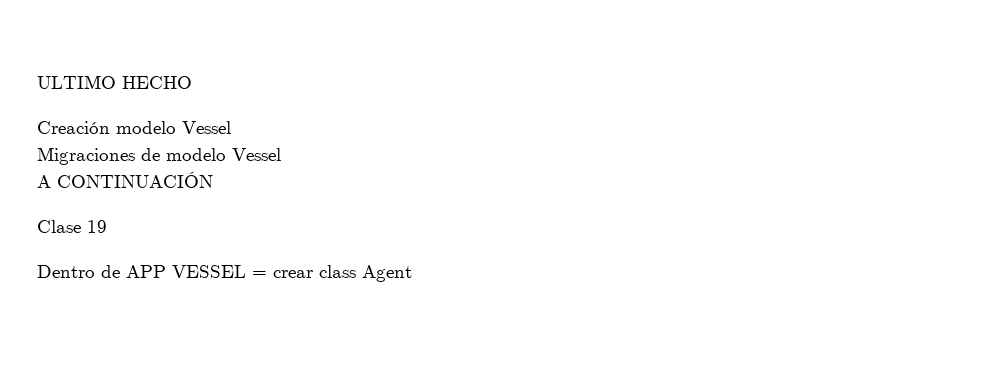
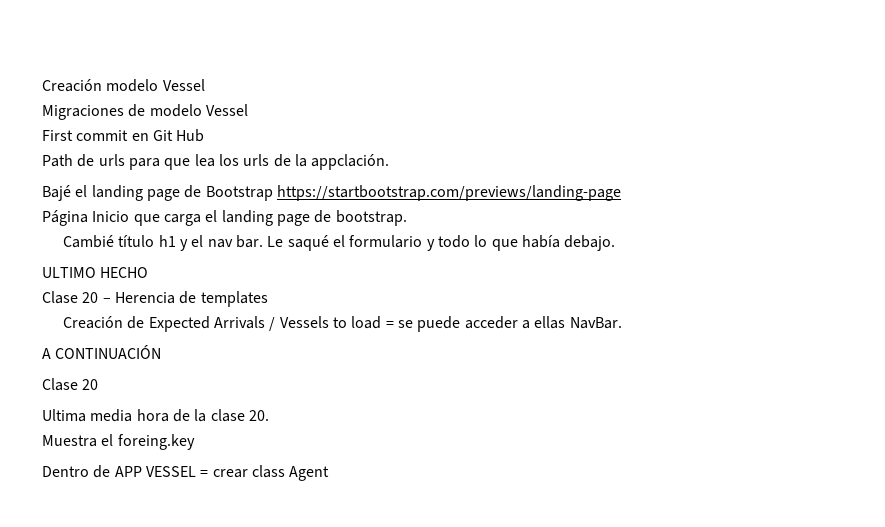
[37,75,192,89] ULTIMO HECHO // -> (42, 85) none
[37,172,213,188] [37,220,107,233] A CONTINUACIÓN // Clase 19 -> [42,129,205,142] [42,154,390,170] [42,185,621,201] [42,210,407,226] [63,235,616,251] [42,267,149,278] [42,291,268,307] [63,316,622,332] [42,345,162,359] [42,378,99,391] [42,409,269,422] [42,434,195,450] First commit en Git Hub // Path de urls para que lea los urls de la appclación. // Bajé el landing page de Bootstrap https://startbootstrap.com/previews/landing-page // Página Inicio que carga el landing page de bootstrap. // Cambié título h1 y el nav bar. Le saqué el formulario y todo lo que había debajo. // ULTIMO HECHO // Clase 20 – Herencia de templates // Creación de Expected Arrivals / Vessels to load = se puede acceder a ellas NavBar. // A CONTINUACIÓN // Clase 20 // Ultima media hora de la clase 20. // Muestra el foreing.key

